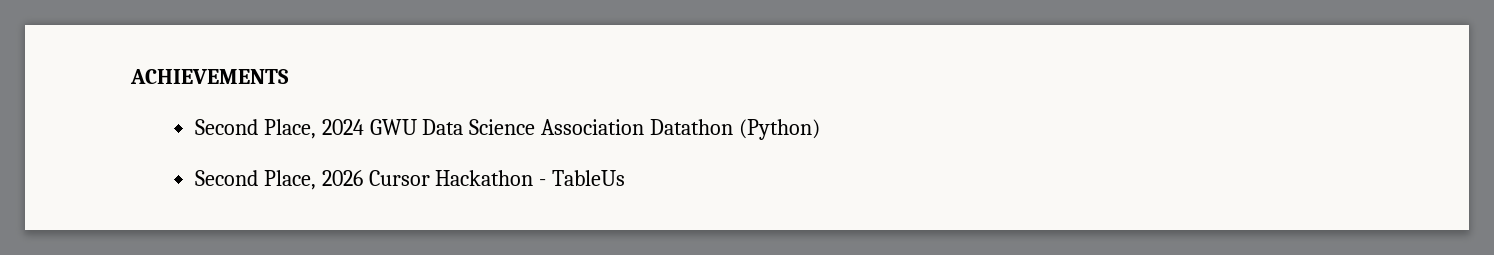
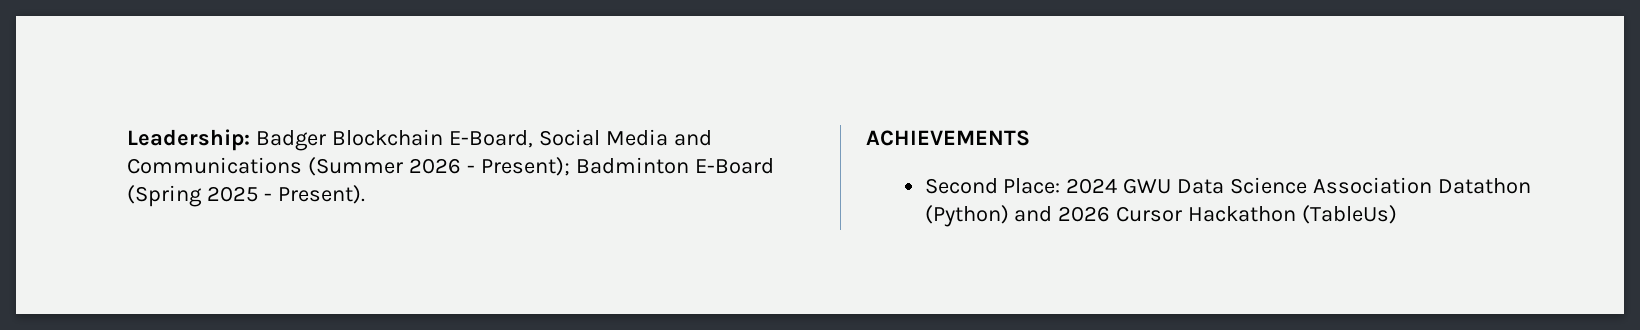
(130, 76) none -> [127,129,712,151] [127,157,774,176] [127,185,365,207] Leadership: Badger Blockchain E-Board, Social Media and Communications (Summer 2026 - Present); Badminton E-Board (Spring 2025 - Present). //
[263,119,316,139] Place, -> [1003,178,1061,194] Place:
[194,170,316,190] // Second Place, -> [1014,206,1053,222] and
[539,170,626,186] - TableUs -> [1302,205,1398,224] (TableUs)

